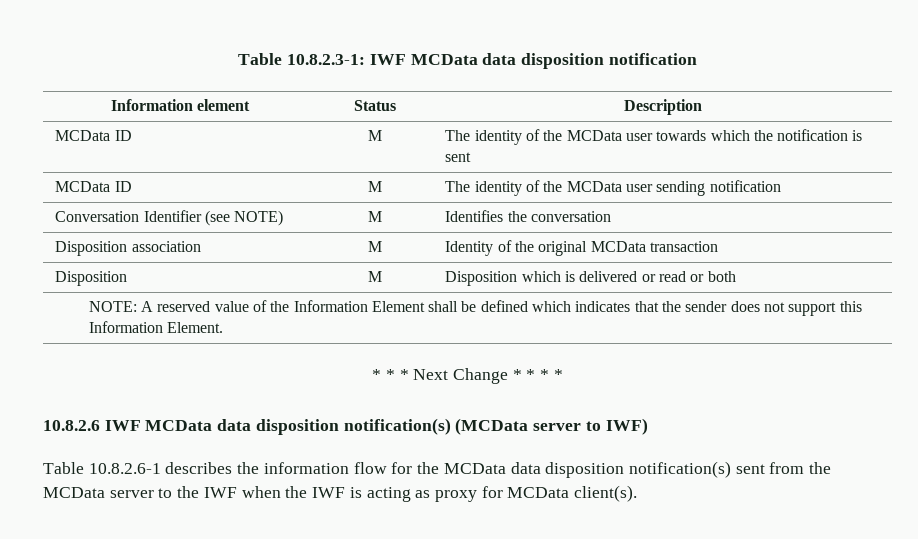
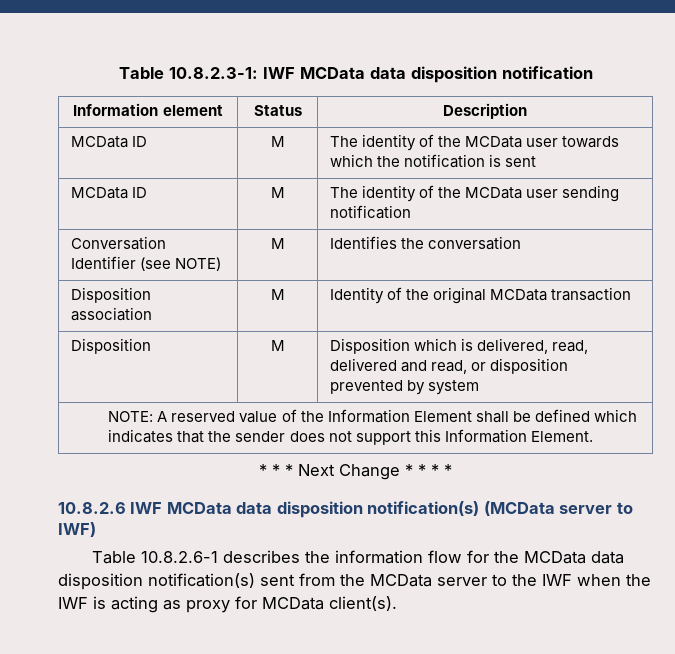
[579,271,736,282] delivered or read or both -> [476,338,588,354] [329,358,568,374] [329,380,479,395] delivered, read, delivered and read, or disposition prevented by system

